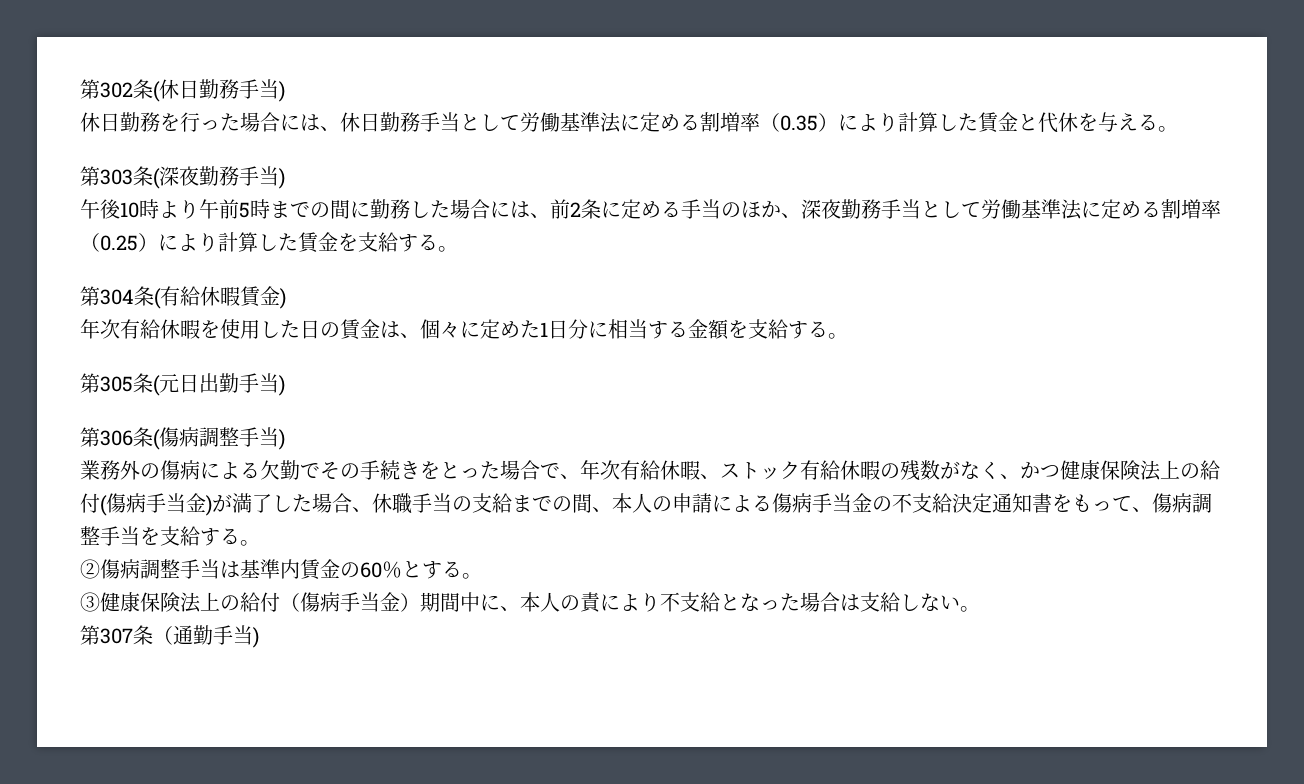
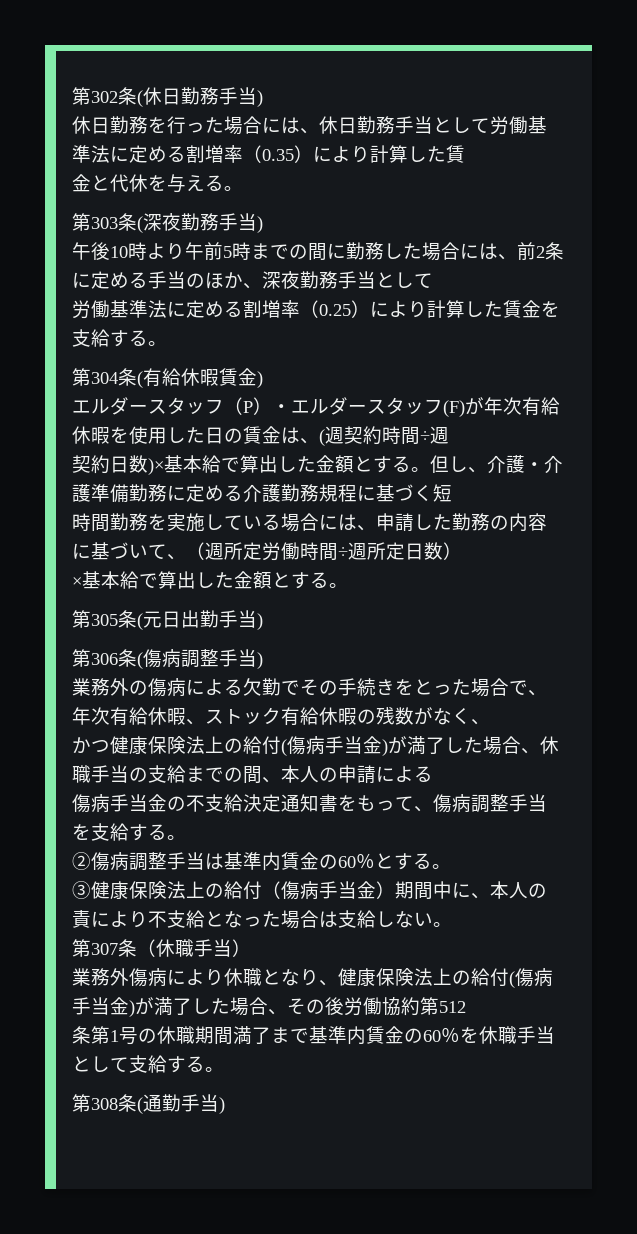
(999, 122) none -> (465, 154) //
(981, 209) none -> (433, 280) //
(286, 298) none -> [72,397,484,417] エルダースタッフ（P）・エルダースタッフ(F)が
[420,319,788,340] 個々に定めた1日分に相当する金額を支給 -> [319,426,449,446] [72,455,563,475] [72,484,452,503] [72,513,547,532] [72,542,462,561] [72,571,291,589] (週契約時間÷週 // 契約日数)×基本給で算出した金額とする。但し、介護・介護準備勤務に定める介護勤務規程に基づく短 // 時間勤務を実施している場合には、申請した勤務の内容に基づいて、（週所定労働時間÷週所定日数） // ×基本給で算出した金額と
(1020, 476) none -> (490, 722) //
(772, 503) none -> (433, 774) //
(173, 635) none -> [156,939,251,957] [72,968,553,988] [72,997,466,1017] [72,1026,555,1045] [72,1055,224,1073] [72,1094,143,1114] 休職手当） // 業務外傷病により休職となり、健康保険法上の給付(傷病手当金)が満了した場合、その後労働協約第512 // 条第1号の休職期間満了まで基準内賃金の60％を休職手当として支給する。 // 第308条(

